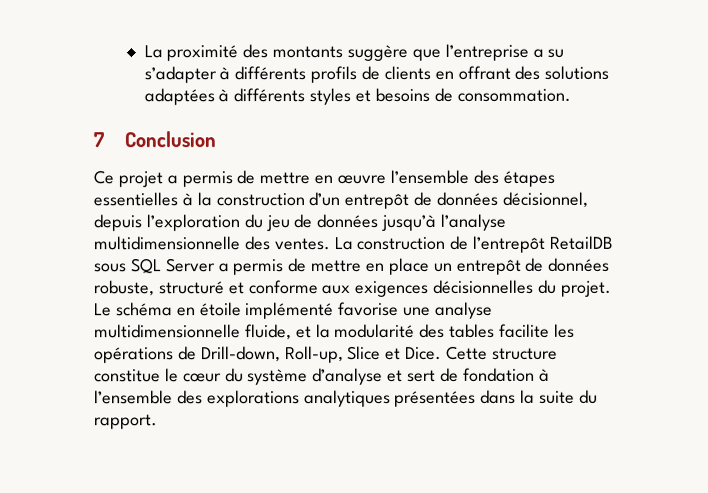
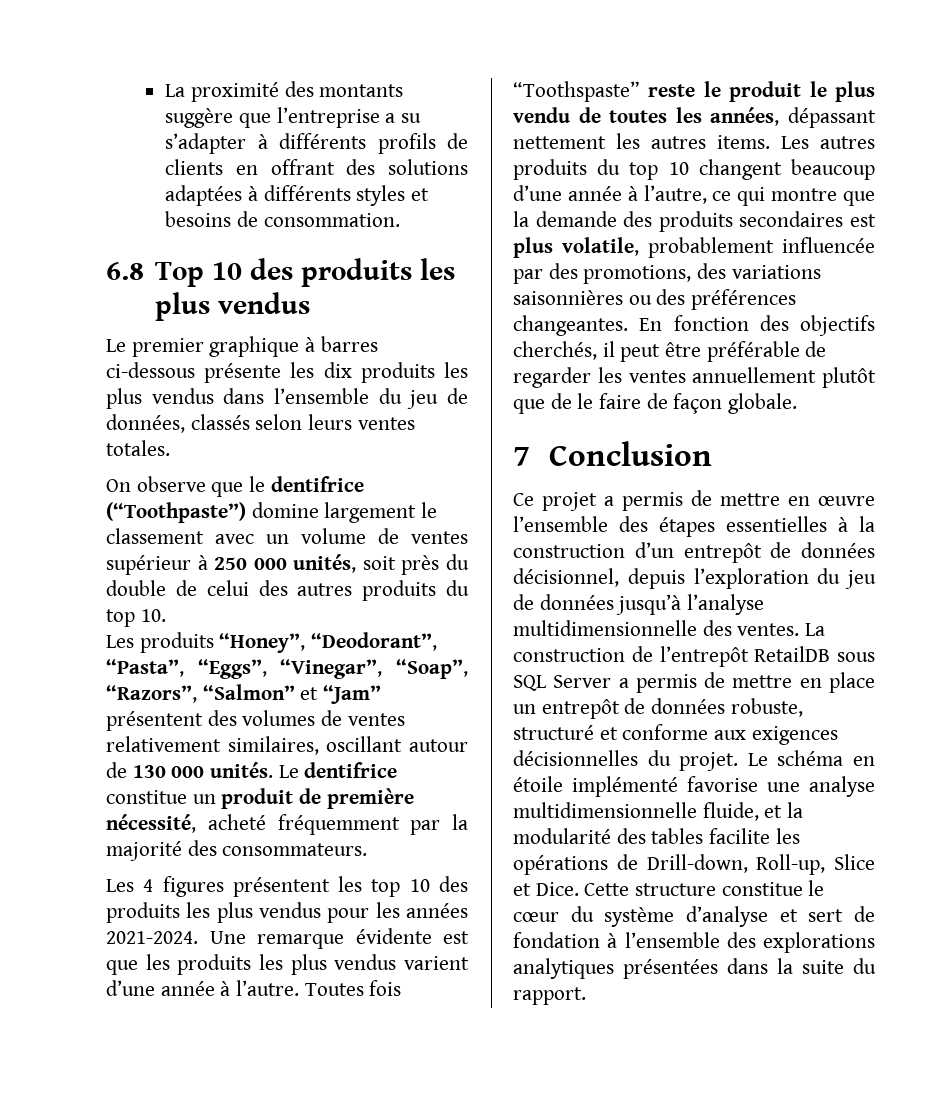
(571, 95) none -> [106,258,455,287] [154,292,310,321] [106,336,378,357] [106,362,468,383] [106,388,469,409] [106,414,415,433] [106,440,170,456] [106,476,364,497] [106,502,438,523] [106,528,468,544] [106,554,469,575] [106,580,469,601] [106,609,166,627] [106,632,438,653] [106,659,469,679] [106,684,382,704] [106,710,405,731] [106,736,469,755] [106,762,398,778] [106,788,414,809] [106,814,468,835] [106,840,368,861] [106,876,468,897] [106,902,468,923] [106,928,469,949] [106,954,469,975] [106,980,402,996] [513,81,875,102] [513,107,876,128] [513,133,875,149] [513,159,875,180] [513,185,875,206] [513,211,876,232] [513,237,875,258] [513,263,821,284] [513,289,797,310] [513,315,875,336] [513,341,827,362] [513,367,876,388] [513,393,798,414] // 6.8 Top 10 des produits les plus vendus // Le premier graphique à barres ci-dessous présente les dix produits les plus vendus dans l’ensemble du jeu de données, classés selon leurs ventes totales. // On observe que le dentifrice (“Toothpaste”) domine largement le classement avec un volume de ventes supérieur à 250 000 unités, soit près du double de celui des autres produits du top 10. // Les produits “Honey”, “Deodorant”, “Pasta”, “Eggs”, “Vinegar”, “Soap”, “Razors”, “Salmon” et “Jam” présentent des volumes de ventes relativement similaires, oscillant autour de 130 000 unités. Le dentifrice constitue un produit de première nécessité, acheté fréquemment par la majorité des consommateurs. // Les 4 figures présentent les top 10 des produits les plus vendus pour les années 2021-2024. Une remarque évidente est que les produits les plus vendus varient d’une année à l’autre. Toutes fois “Toothspaste” reste le produit le plus vendu de toutes les années, dépassant nettement les autres items. Les autres produits du top 10 changent beaucoup d’une année à l’autre, ce qui montre que la demande des produits secondaires est plus volatile, probablement influencée par des promotions, des variations saisonnières ou des préférences changeantes. En fonction des objectifs cherchés, il peut être préférable de regarder les ventes annuellement plutôt que de le faire de façon globale.

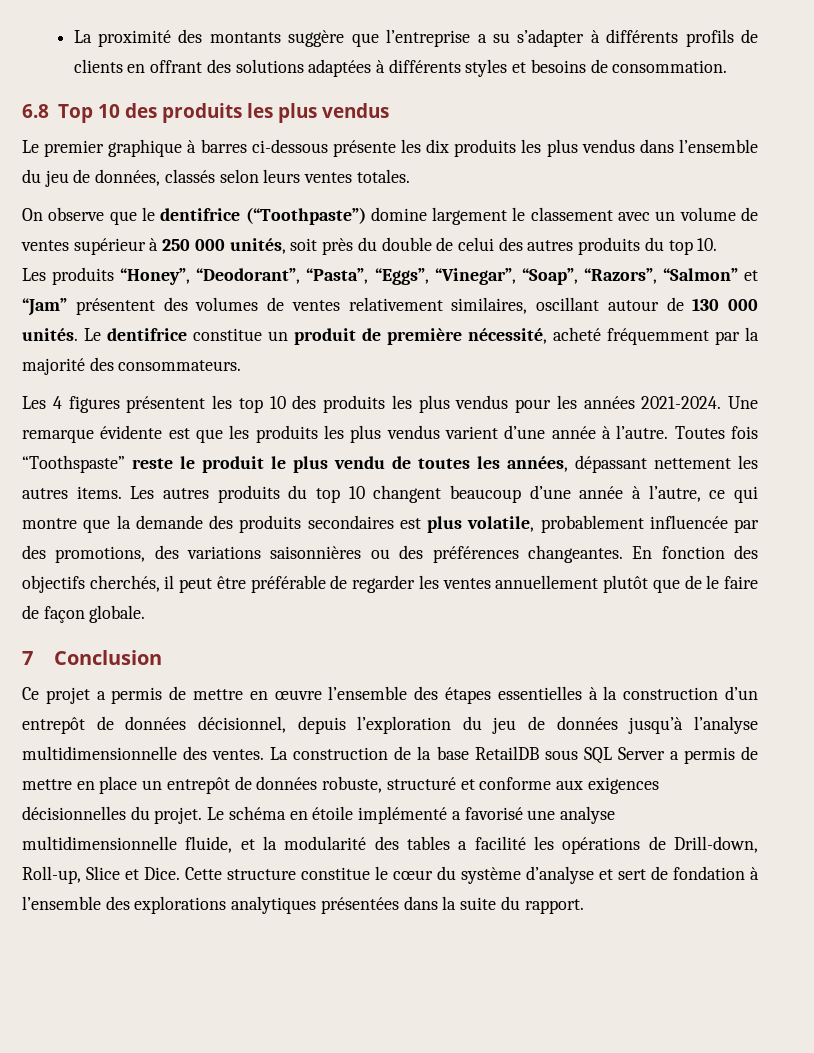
[659,646,749,667] l’entrepôt -> [417,746,469,760] la base
[687,776,758,792] favorise -> [451,807,523,820] a favorisé
[709,828,771,844] facilite -> [458,836,526,850] a facilité

